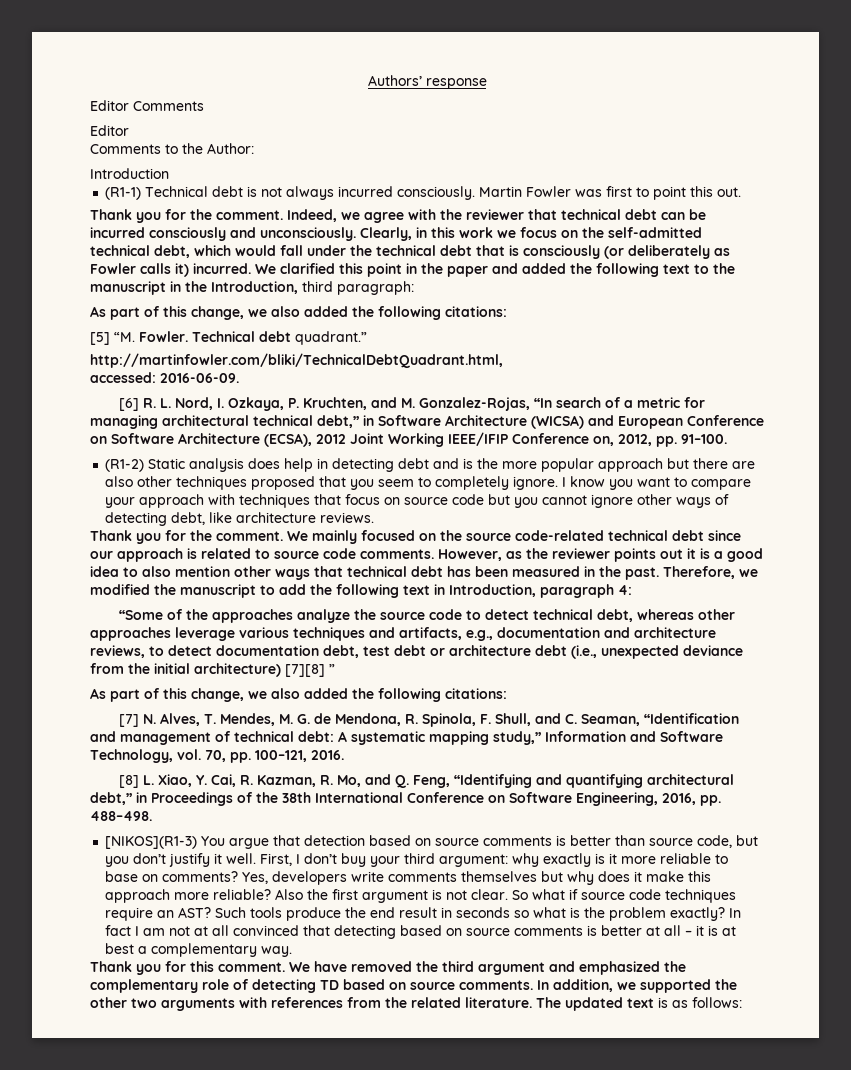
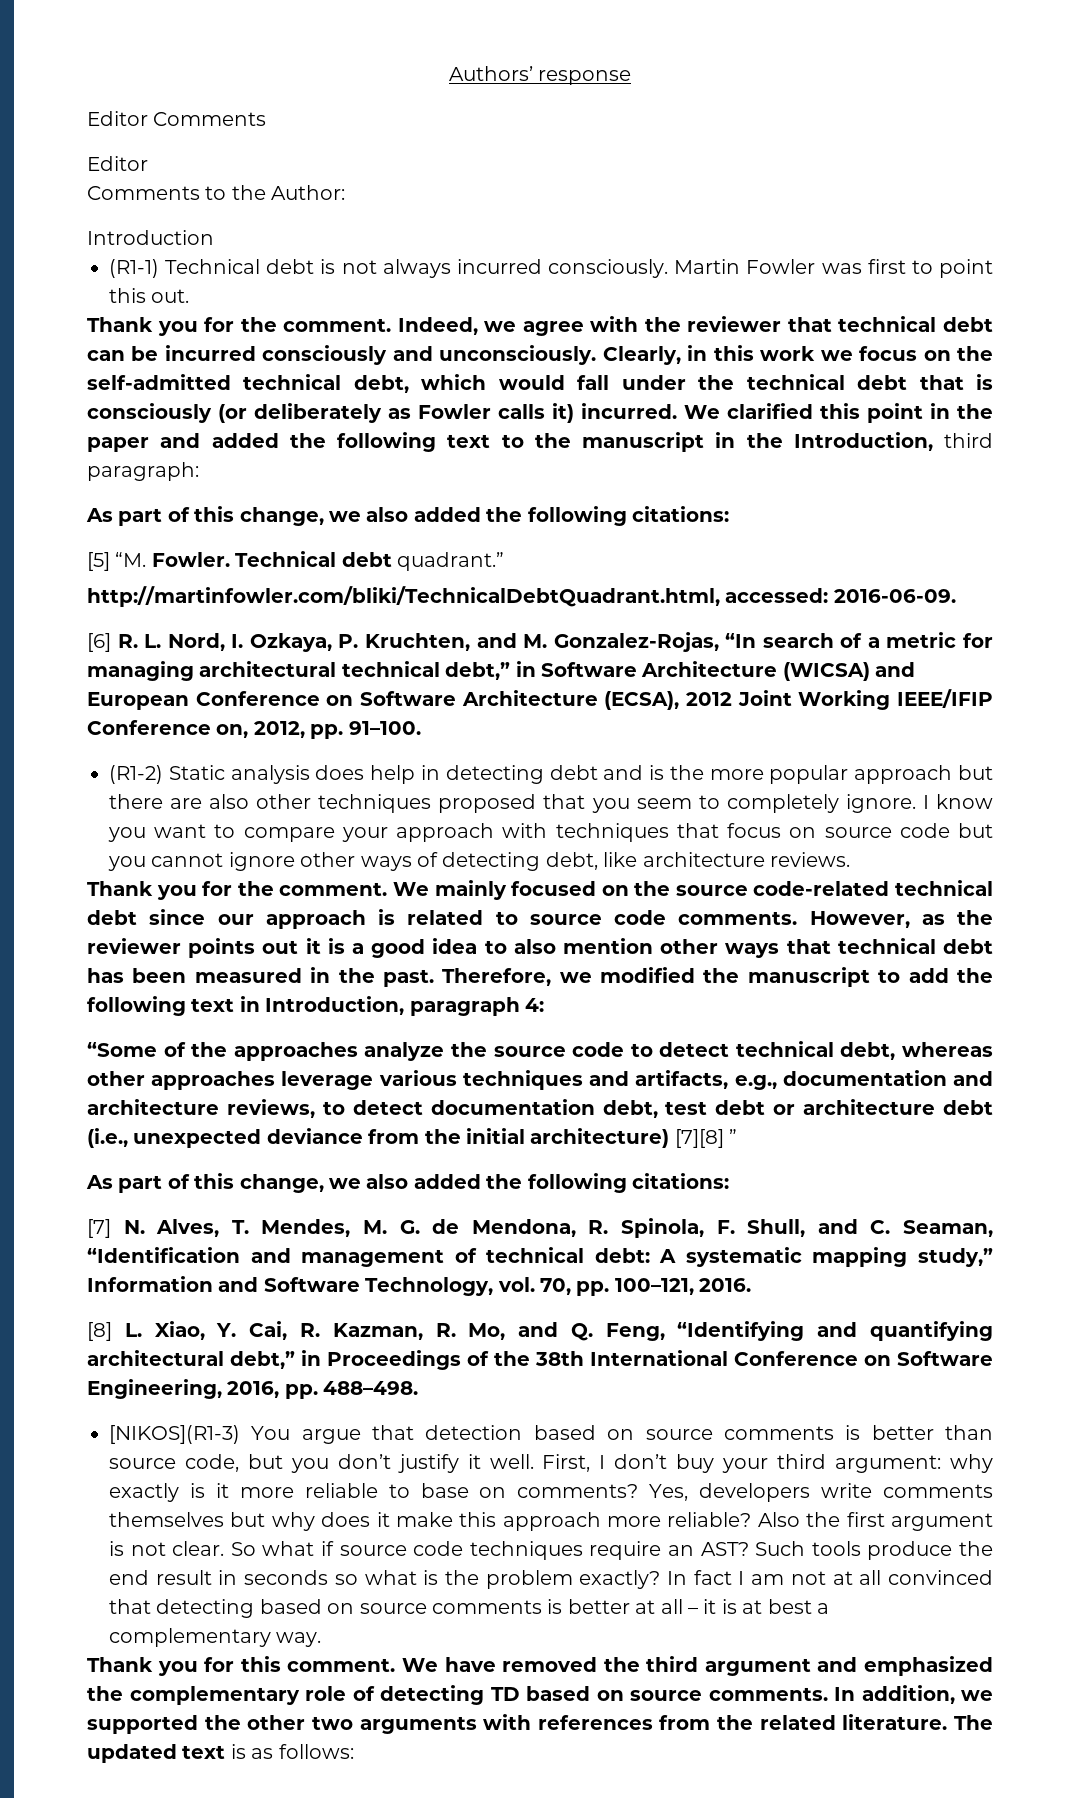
(503, 360) // -> (720, 596) none

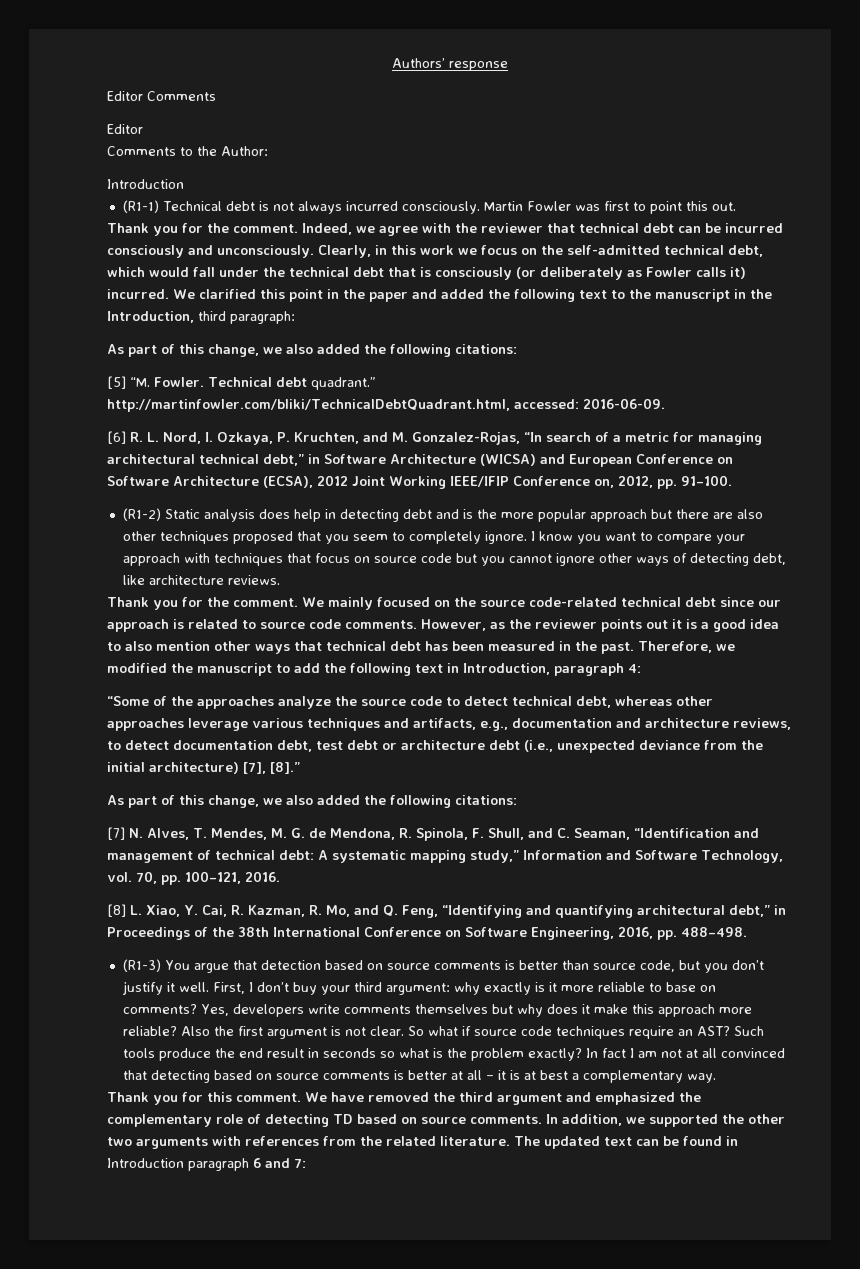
[674,1129,738,1148] [7][8] ” -> [243,762,300,774] [7], [8].”
[109,1425,240,1444] [NIKOS](R1-3) -> [122,959,161,972] (R1-3)
[230,1744,354,1759] is as follows: -> [636,1136,738,1146] [107,1158,306,1171] can be found in Introduction paragraph 6 and 7:

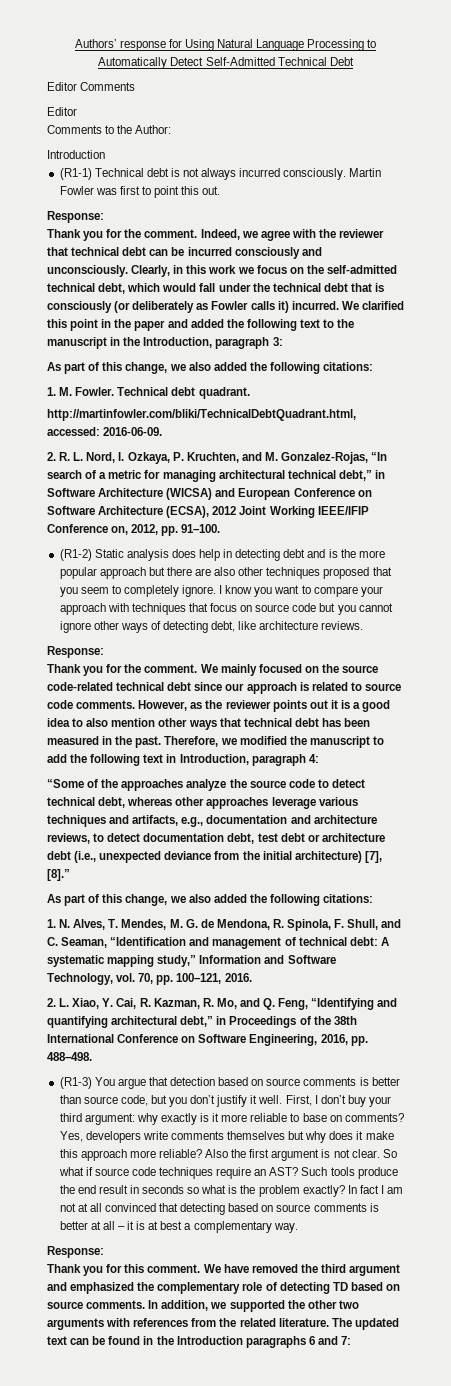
(508, 66) none -> [168,39,377,51] [98,57,354,69] for Using Natural Language Processing to Automatically Detect Self-Admitted Technical Debt
(736, 206) none -> [47,211,104,223] // Response:
[198,311,295,324] third paragraph: -> [215,337,283,349] paragraph 3:
[107,376,150,389] [5] “M. -> [47,387,73,396] 1. M.
[310,377,376,390] quadrant.” -> [198,387,250,399] quadrant.
[107,431,126,444] [6] -> [47,452,56,461] 2.
(280, 580) none -> [47,646,104,658] // Response:
[107,827,125,840] [7] -> [47,919,56,928] 1.
[107,904,126,917] [8] -> [47,998,56,1007] 2.
(716, 1078) none -> [47,1246,104,1258] // Response:
[107,1158,249,1171] Introduction paragraph -> [156,1336,306,1348] the Introduction paragraphs

